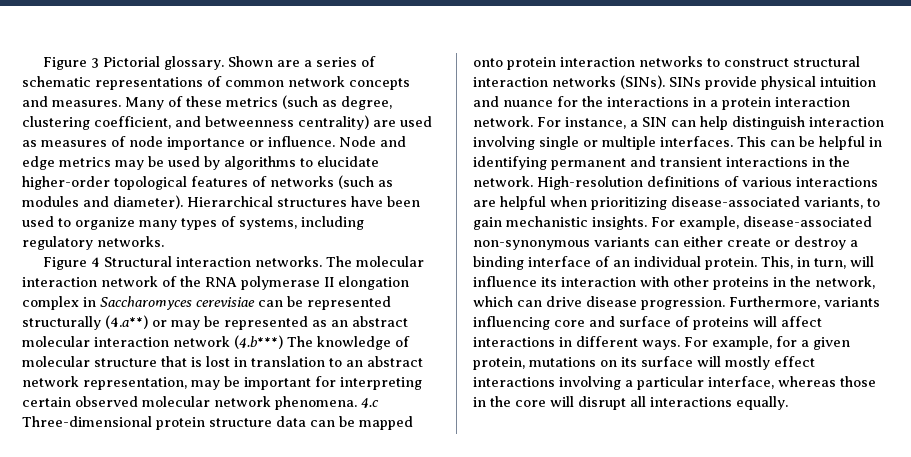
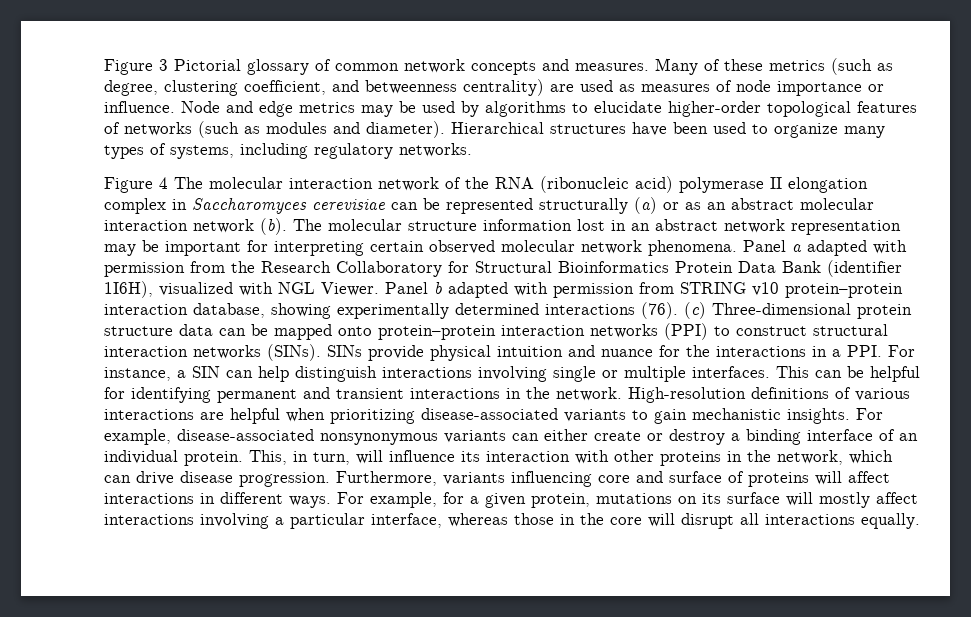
[163,56,376,70] [22,76,203,90] glossary. Shown are a series of schematic representations -> [247,59,309,75] glossary
[103,256,322,267] Structural interaction networks. -> (168, 183) none
(237, 282) none -> [540,176,673,193] (ribonucleic acid)
[105,315,308,330] (4.a**) or may be represented -> [634,197,679,214] (a) or
[234,335,410,350] [22,356,342,367] (4.b***) The knowledge of molecular structure that is lost in translation to -> [260,218,626,235] (b). The molecular structure information lost in
[83,377,187,390] representation, -> [791,220,901,235] representation
[361,397,379,408] 4.c -> [743,240,907,256] [104,260,902,277] [104,281,903,298] [104,302,706,319] Panel a adapted with permission from the Research Collaboratory for Structural Bioinformatics Protein Data Bank (identifier 1I6H), visualized with NGL Viewer. Panel b adapted with permission from STRING v10 protein–protein interaction database, showing experimentally determined interactions (76). (c)
[507,56,703,70] protein interaction networks -> [378,323,708,340] protein–protein interaction networks (PPI)
[722,97,850,110] [473,116,533,127] protein interaction network. -> [847,345,882,357] PPI.
[809,117,884,127] interaction -> [382,367,472,378] interactions
[869,137,882,147] in -> [104,387,125,399] for
[804,197,863,209] variants, -> [564,409,626,422] variants
[473,240,590,250] non-synonymous -> [320,433,438,445] nonsynonymous
[774,356,815,367] effect -> [876,492,918,504] affect

